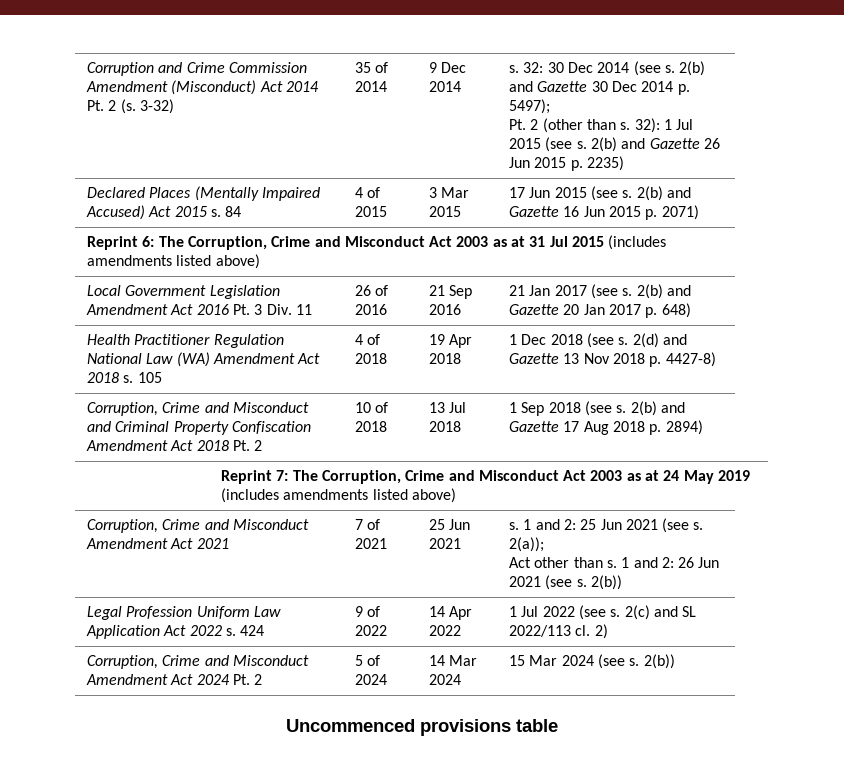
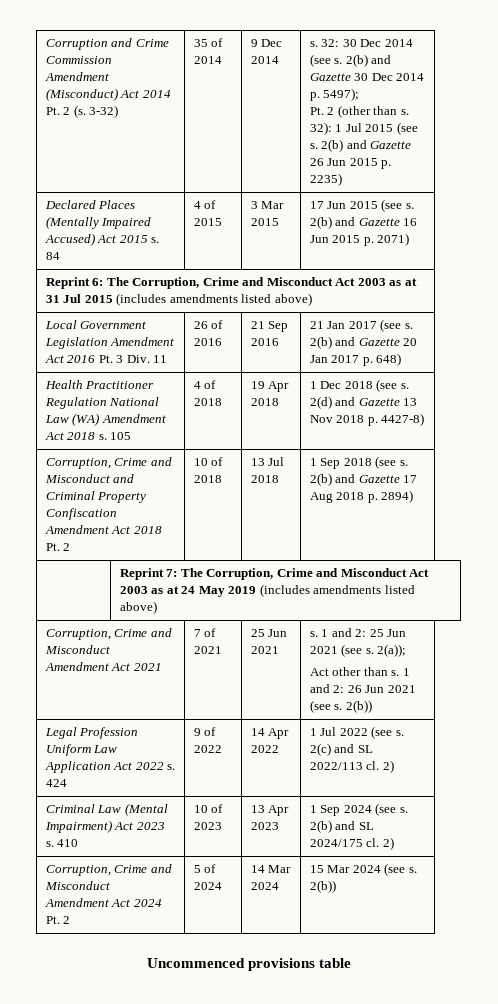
(608, 631) none -> [45,803,168,816] [44,820,165,833] [45,839,79,847] [193,804,224,813] [193,822,222,830] [250,805,290,816] [250,822,279,830] [309,803,408,816] [309,820,374,833] [309,837,394,850] // Criminal Law (Mental Impairment) Act 2023 s. 410 | 10 of 2023 | 13 Apr 2023 | 1 Sep 2024 (see s. 2(b) and SL 2024/175 cl. 2)

